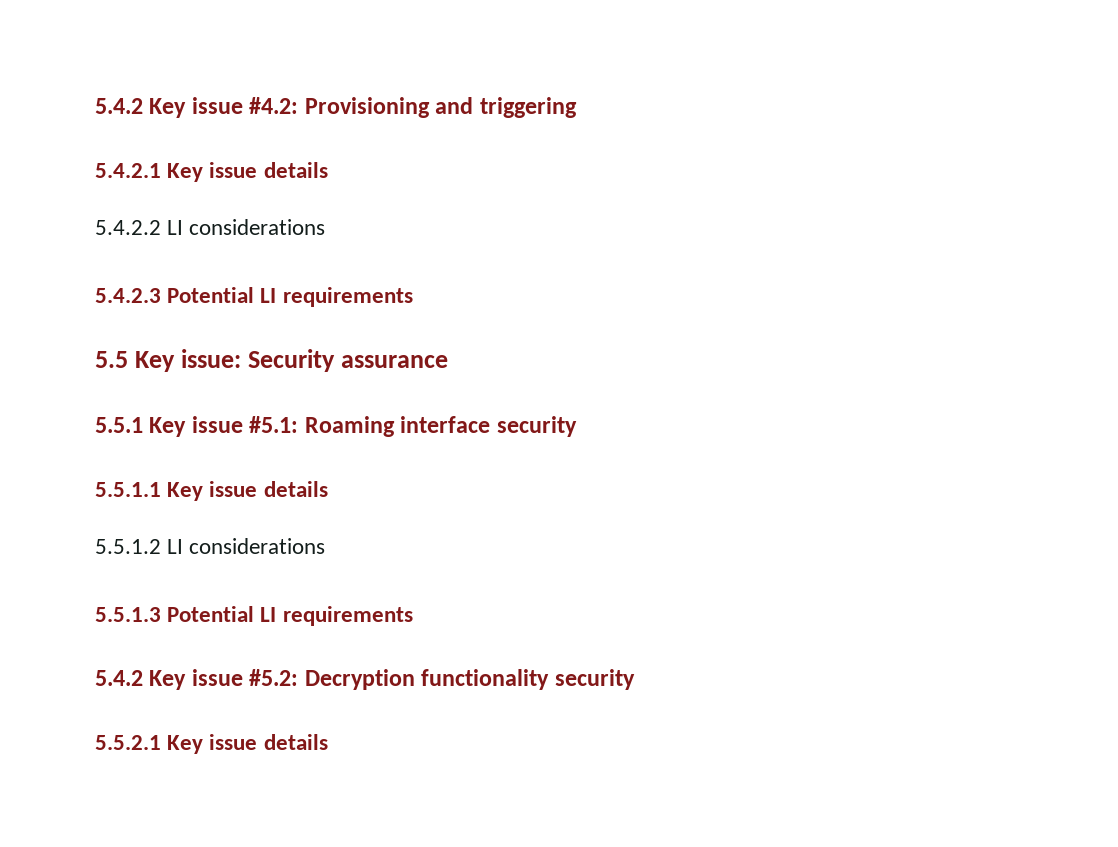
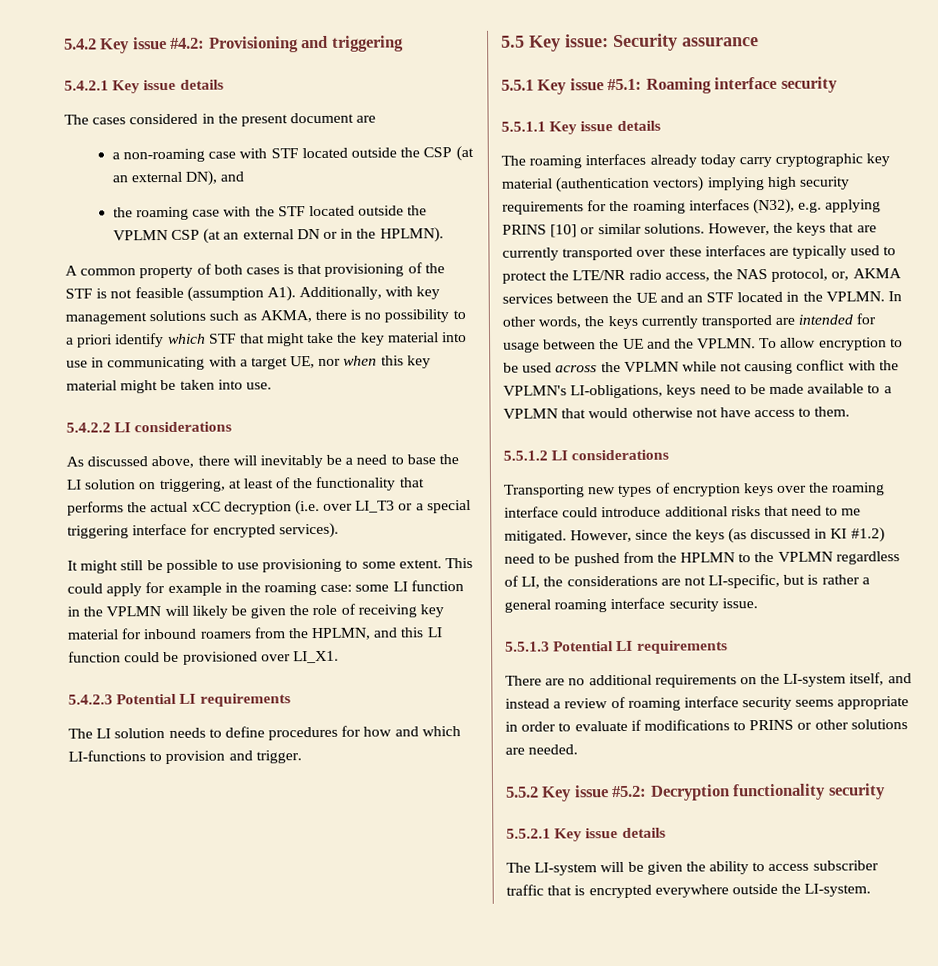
[95,219,326,235] [95,287,413,307] 5.4.2.2 LI considerations // 5.4.2.3 Potential LI requirements -> [64,112,377,127] [111,145,474,163] [111,170,245,186] [112,205,428,221] [112,227,444,244] [65,262,445,279] [65,286,441,302] [65,309,466,325] [66,332,468,348] [66,355,431,371] [66,379,272,394] [66,421,233,433] [66,454,460,469] [66,476,425,493] [67,499,471,516] [67,522,339,539] [67,557,474,574] [67,580,464,597] [67,603,445,619] [67,627,443,641] [68,650,339,665] [68,693,291,707] [68,725,461,741] [68,750,302,765] The cases considered in the present document are // a non-roaming case with STF located outside the CSP (at an external DN), and // the roaming case with the STF located outside the VPLMN CSP (at an external DN or in the HPLMN). // A common property of both cases is that provisioning of the STF is not feasible (assumption A1). Additionally, with key management solutions such as AKMA, there is no possibility to a priori identify which STF that might take the key material into use in communicating with a target UE, nor when this key material might be taken into use. // 5.4.2.2 LI considerations // As discussed above, there will inevitably be a need to base the LI solution on triggering, at least of the functionality that performs the actual xCC decryption (i.e. over LI_T3 or a special triggering interface for encrypted services). // It might still be possible to use provisioning to some extent. This could apply for example in the roaming case: some LI function in the VPLMN will likely be given the role of receiving key material for inbound roamers from the HPLMN, and this LI function could be provisioned over LI_X1. // 5.4.2.3 Potential LI requirements // The LI solution needs to define procedures for how and which LI-functions to provision and trigger.
[95,538,326,554] [95,606,413,626] [95,670,143,686] 5.5.1.2 LI considerations // 5.5.1.3 Potential LI requirements // 5.4.2 -> [501,153,891,169] [501,176,850,193] [502,198,882,215] [502,222,877,238] [502,245,897,261] [502,268,902,284] [502,291,903,304] [502,313,877,330] [503,337,903,353] [503,359,899,375] [503,383,892,399] [503,406,851,419] [503,449,670,461] [504,482,886,498] [504,505,862,518] [504,527,885,544] [504,551,900,567] [504,573,870,589] [504,597,758,613] [505,640,728,654] [505,672,912,688] [505,696,910,711] [505,719,908,732] [505,744,579,755] [506,786,539,798] The roaming interfaces already today carry cryptographic key material (authentication vectors) implying high security requirements for the roaming interfaces (N32), e.g. applying PRINS [10] or similar solutions. However, the keys that are currently transported over these interfaces are typically used to protect the LTE/NR radio access, the NAS protocol, or, AKMA services between the UE and an STF located in the VPLMN. In other words, the keys currently transported are intended for usage between the UE and the VPLMN. To allow encryption to be used across the VPLMN while not causing conflict with the VPLMN's LI-obligations, keys need to be made available to a VPLMN that would otherwise not have access to them. // 5.5.1.2 LI considerations // Transporting new types of encryption keys over the roaming interface could introduce additional risks that need to me mitigated. However, since the keys (as discussed in KI #1.2) need to be pushed from the HPLMN to the VPLMN regardless of LI, the considerations are not LI-specific, but is rather a general roaming interface security issue. // 5.5.1.3 Potential LI requirements // There are no additional requirements on the LI-system itself, and instead a review of roaming interface security seems appropriate in order to evaluate if modifications to PRINS or other solutions are needed. // 5.5.2
(328, 742) none -> [506,860,879,876] [506,883,872,899] // The LI-system will be given the ability to access subscriber traffic that is encrypted everywhere outside the LI-system.

